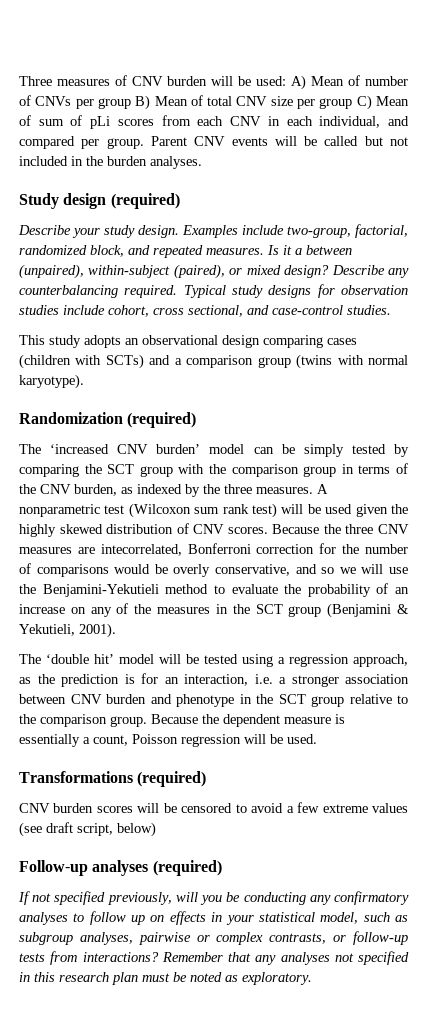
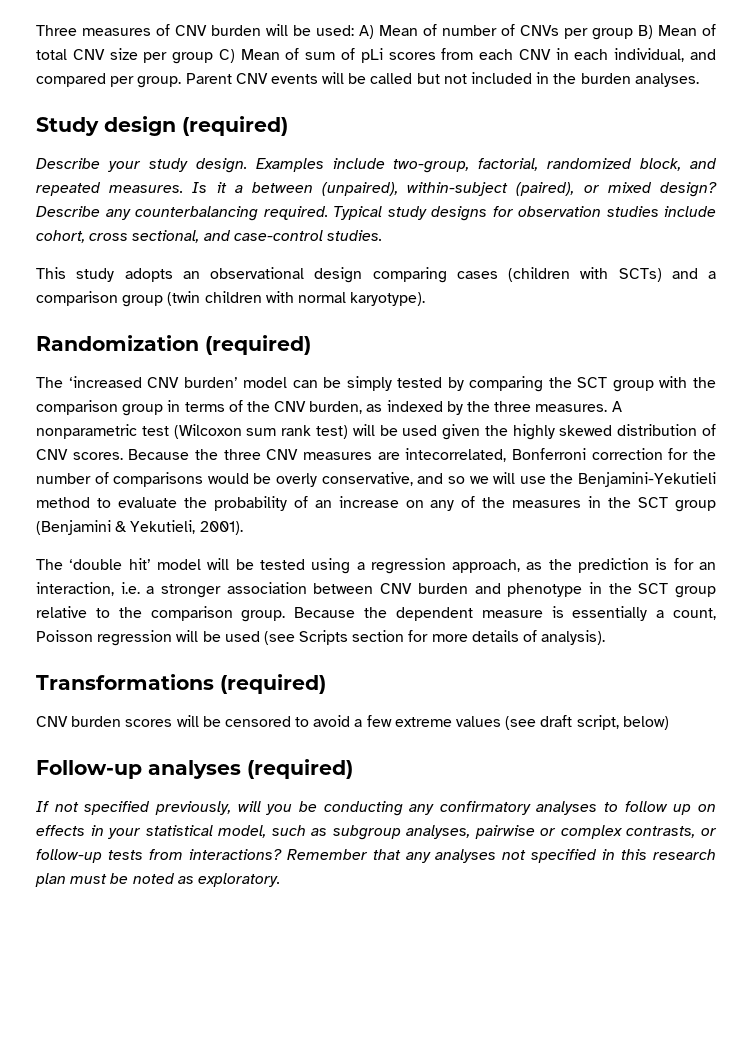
[296,354,333,369] (twins -> [167,291,262,306] (twin children
[287,734,317,744] used. -> [224,630,606,645] used (see Scripts section for more details of analysis).

